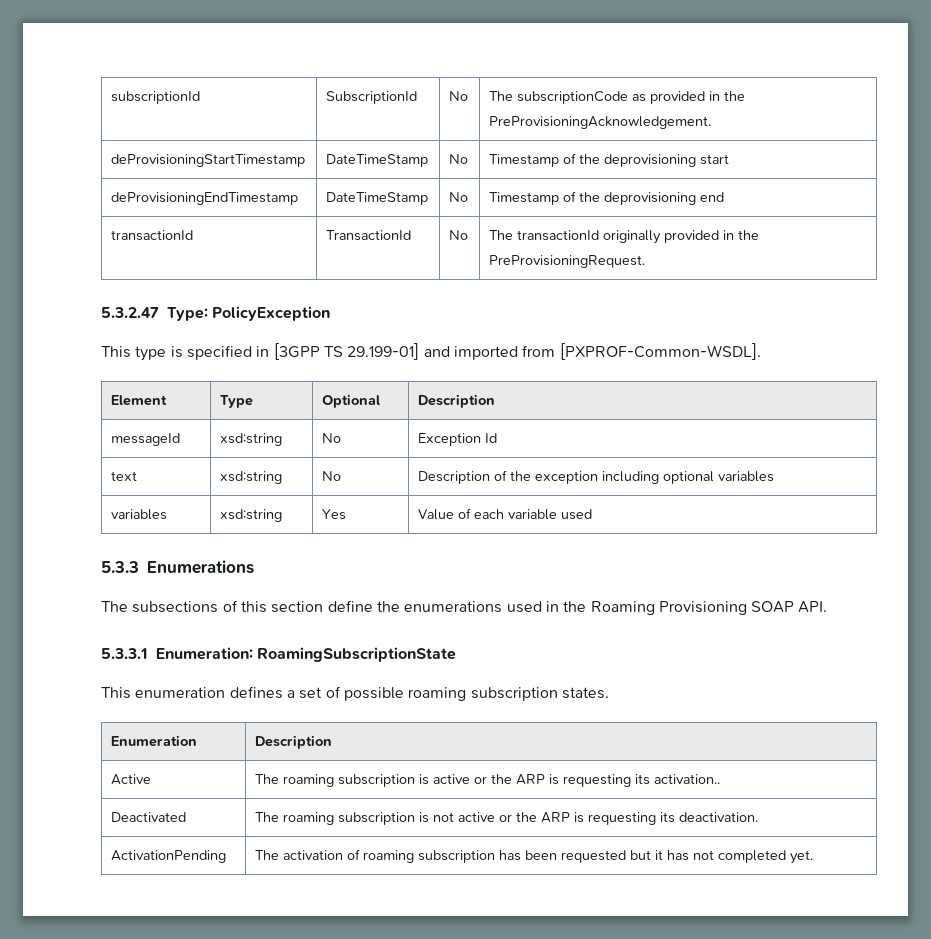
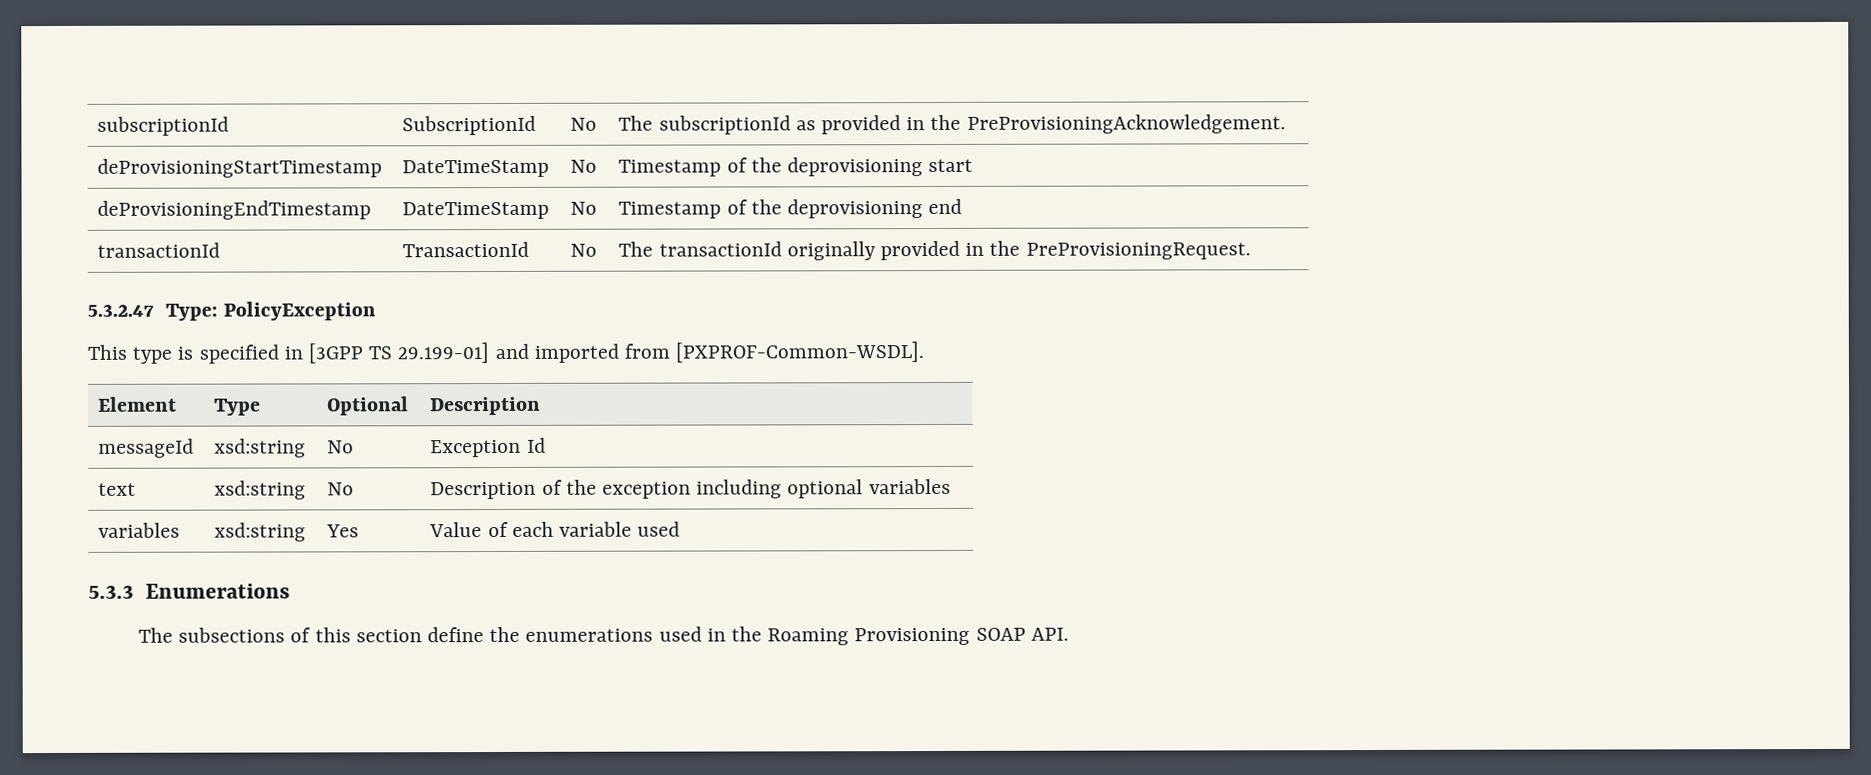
[517,91,629,104] subscriptionCode -> [658,115,791,135] subscriptionId
[101,647,457,662] [101,686,609,701] [111,735,198,747] [255,735,333,749] [111,774,152,785] [255,774,721,787] [111,812,187,822] [255,812,759,825] [111,850,227,863] [255,849,814,864] // 5.3.3.1 Enumeration: RoamingSubscriptionState // This enumeration defines a set of possible roaming subscription states. // Enumeration | Description // Active | The roaming subscription is active or the ARP is requesting its activation.. // Deactivated | The roaming subscription is not active or the ARP is requesting its deactivation. // ActivationPending | The activation of roaming subscription has been requested but it has not completed yet. -> (1069, 634) none

